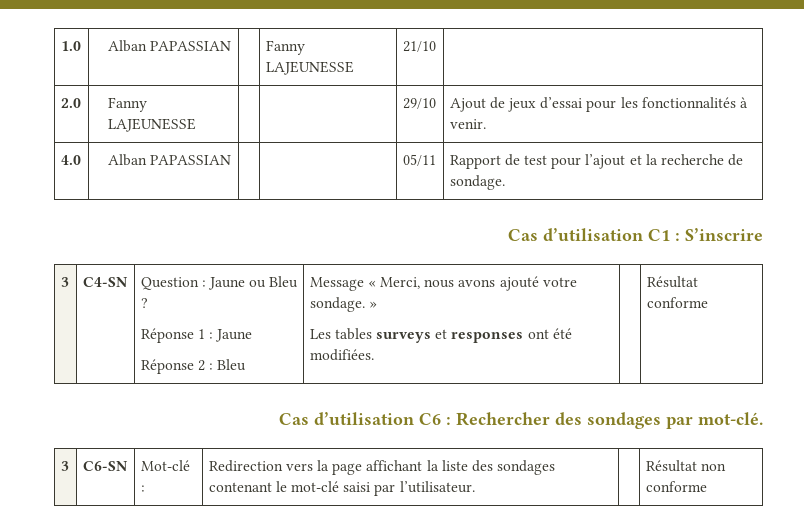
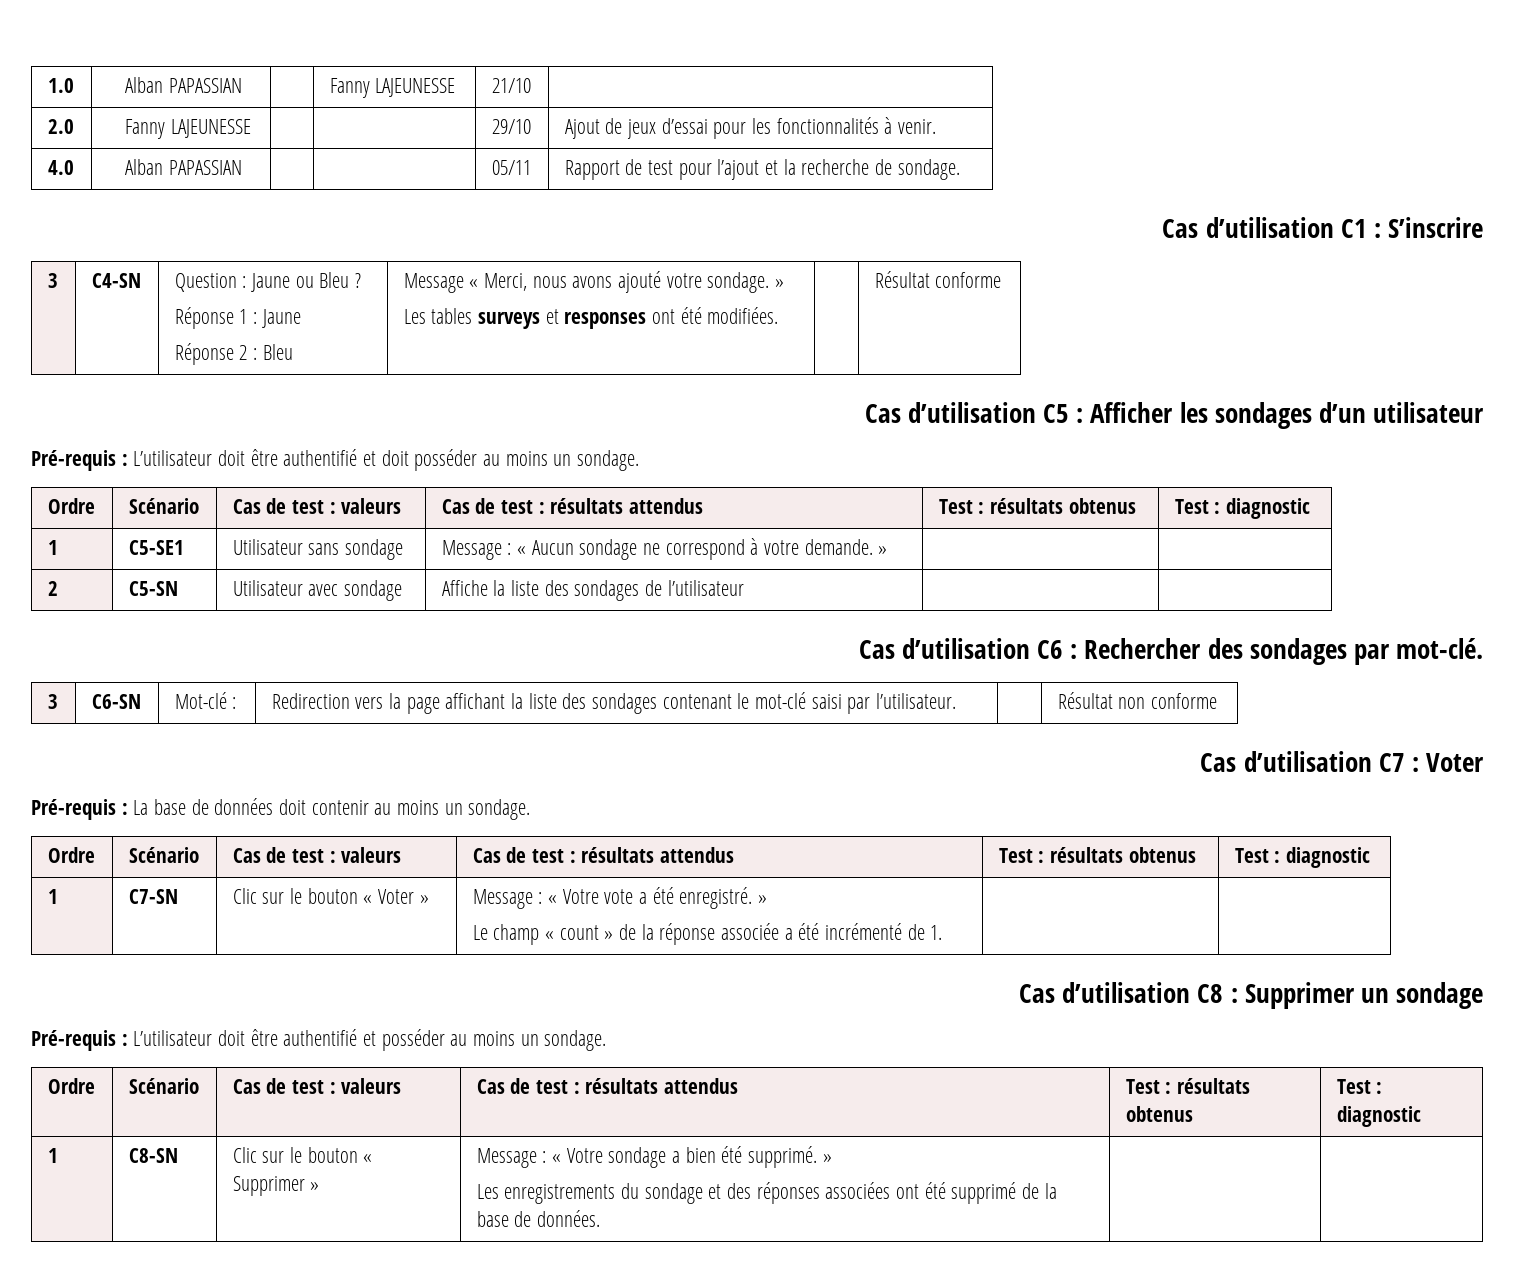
(708, 302) none -> [864,402,1484,429] [31,449,640,471] [47,498,95,514] [128,498,199,514] [232,498,402,514] [441,498,703,514] [938,498,1136,514] [1174,498,1310,519] [47,540,58,555] [128,540,184,555] [232,539,403,560] [441,538,888,560] [47,581,58,596] [128,581,178,596] [232,580,402,601] [441,580,744,601] // Cas d’utilisation C5 : Afficher les sondages d’un utilisateur // Pré-requis : L’utilisateur doit être authentifié et doit posséder au moins un sondage. // Ordre | Scénario | Cas de test : valeurs | Cas de test : résultats attendus | Test : résultats obtenus | Test : diagnostic // 1 | C5-SE1 | Utilisateur sans sondage | Message : « Aucun sondage ne correspond à votre demande. » | | // 2 | C5-SN | Utilisateur avec sondage | Affiche la liste des sondages de l’utilisateur | |
(707, 486) none -> [1200,751,1484,772] [31,798,531,820] [47,847,95,863] [128,847,199,863] [232,847,402,863] [472,847,734,863] [998,847,1196,863] [1234,847,1370,868] [47,889,58,904] [128,889,178,904] [232,888,429,904] [472,887,767,909] [472,923,943,945] [1019,982,1483,1009] [31,1029,607,1051] [47,1078,95,1094] [128,1078,199,1094] [232,1078,402,1094] [476,1078,738,1094] [1125,1078,1250,1094] [1125,1106,1193,1122] [1336,1079,1383,1094] [1336,1106,1421,1127] [47,1148,58,1163] [128,1148,178,1163] [232,1147,373,1163] [232,1176,320,1196] [476,1146,832,1168] [476,1182,1057,1204] [476,1210,600,1227] // Cas d’utilisation C7 : Voter // Pré-requis : La base de données doit contenir au moins un sondage. // Ordre | Scénario | Cas de test : valeurs | Cas de test : résultats attendus | Test : résultats obtenus | Test : diagnostic // 1 | C7-SN | Clic sur le bouton « Voter » | Message : « Votre vote a été enregistré. » // Le champ « count » de la réponse associée a été incrémenté de 1. | | // Cas d’utilisation C8 : Supprimer un sondage // Pré-requis : L’utilisateur doit être authentifié et posséder au moins un sondage. // Ordre | Scénario | Cas de test : valeurs | Cas de test : résultats attendus | Test : résultats obtenus | Test : diagnostic // 1 | C8-SN | Clic sur le bouton « Supprimer » | Message : « Votre sondage a bien été supprimé. » // Les enregistrements du sondage et des réponses associées ont été supprimé de la base de données. | |

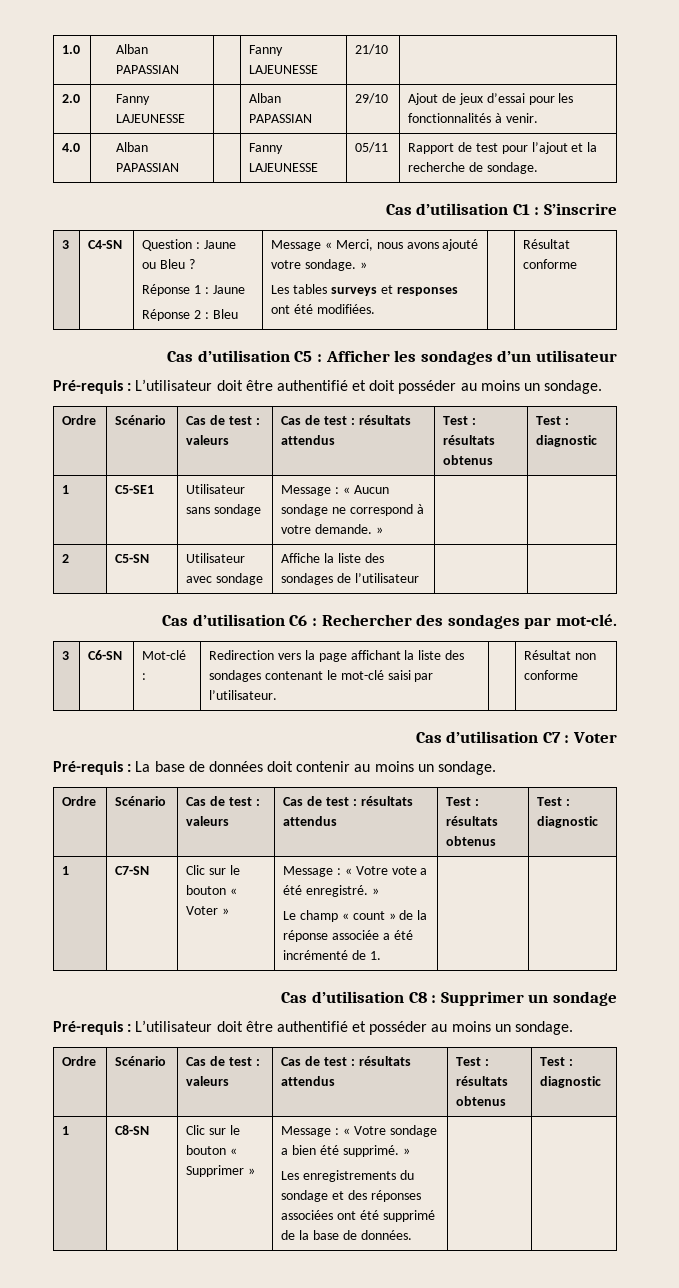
(251, 128) none -> [249,93,282,103] [249,114,313,123] Alban PAPASSIAN
(242, 167) none -> [249,143,284,154] [249,163,319,172] Fanny LAJEUNESSE

